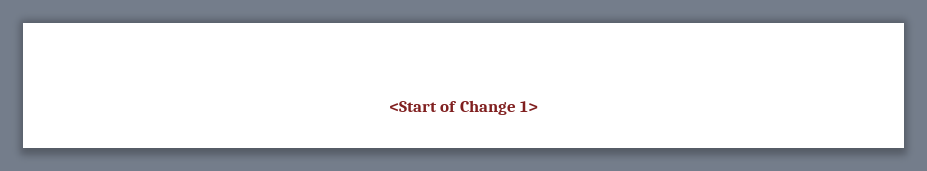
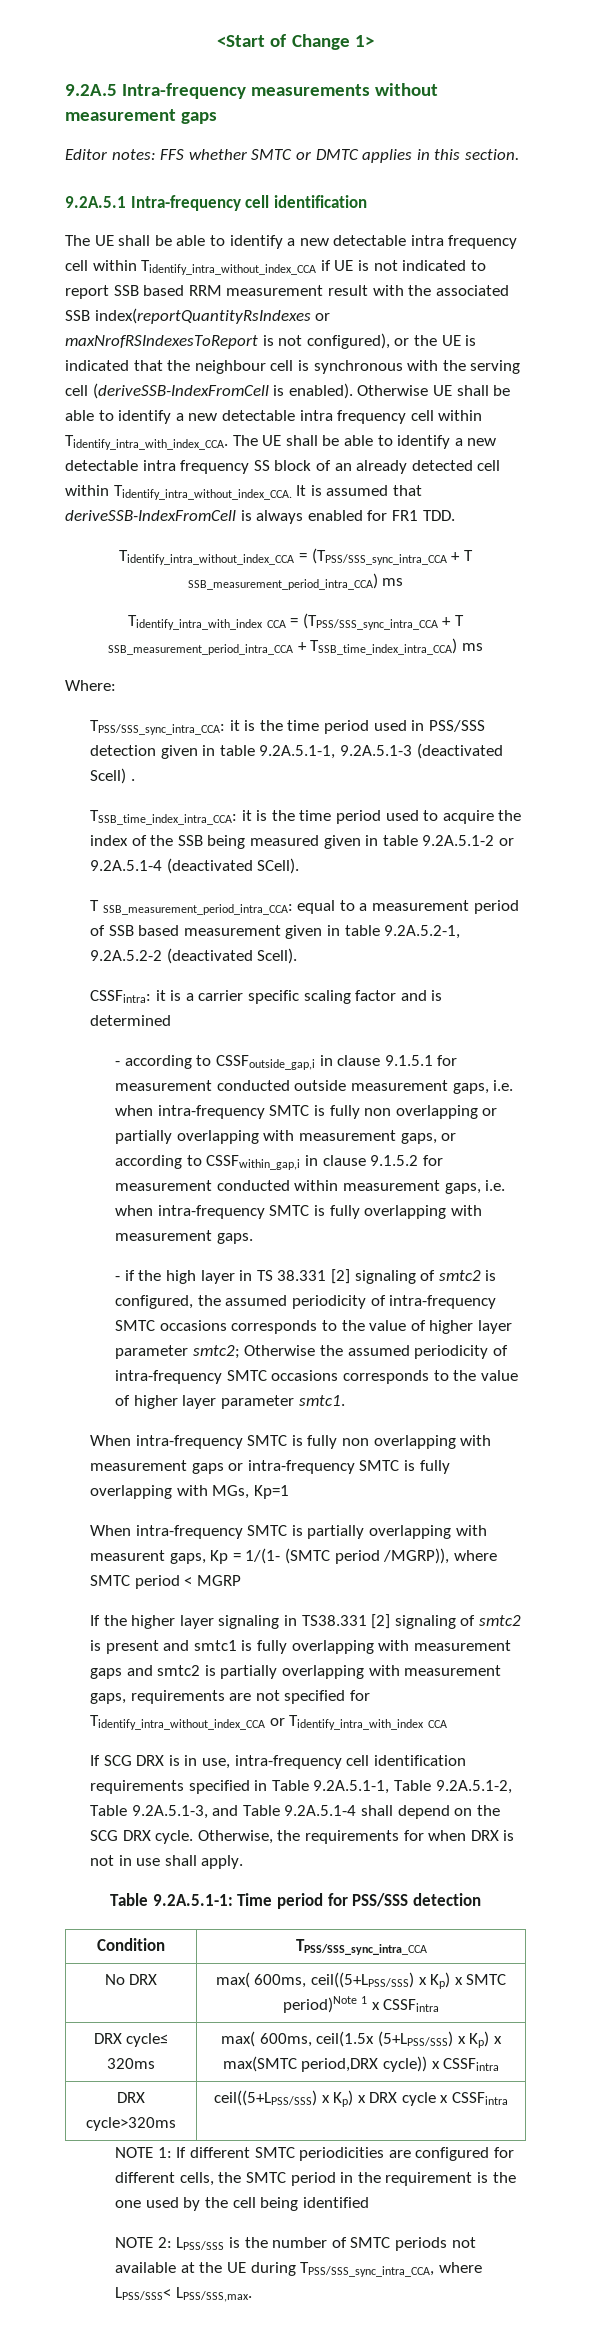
(539, 106) none -> [65,83,439,99] [65,109,218,124] [65,149,519,163] [65,195,367,211] [65,235,518,249] [65,260,486,275] [65,285,509,299] [65,308,331,324] [65,333,477,349] [65,360,521,374] [65,383,511,399] [65,410,483,424] [65,435,497,450] [65,460,501,474] [65,485,422,500] [65,510,455,524] [119,548,473,565] [187,573,404,590] [128,613,464,630] [108,638,483,655] [65,680,116,691] [90,720,485,735] [90,743,503,759] [90,768,135,784] [90,810,522,825] [90,835,515,849] [90,858,300,874] [90,900,519,915] [90,925,461,939] [90,948,298,964] [90,990,443,1004] [90,1015,172,1026] [115,1055,458,1070] [115,1080,514,1094] [115,1105,498,1119] [115,1130,457,1144] [115,1155,443,1170] [115,1180,506,1194] [115,1205,482,1219] [115,1230,253,1244] [115,1269,497,1284] [115,1295,497,1309] [115,1320,512,1334] [115,1345,508,1359] [115,1370,518,1384] [115,1395,345,1409] [90,1435,492,1449] [90,1460,450,1474] [90,1485,289,1499] [90,1525,487,1539] [90,1548,497,1564] [90,1575,241,1589] [90,1614,522,1629] [90,1640,511,1654] [90,1665,502,1679] [90,1690,371,1704] [90,1715,447,1730] [90,1755,466,1769] [90,1780,512,1794] [90,1805,500,1819] [90,1830,515,1844] [90,1855,244,1869] [110,1893,481,1909] [97,1938,165,1951] [295,1939,427,1955] [104,1974,158,1985] [215,1972,507,1989] [282,1996,440,2013] [93,2033,169,2047] [107,2058,155,2069] [221,2031,502,2048] [222,2056,500,2072] [117,2092,145,2103] [86,2117,176,2131] [213,2090,509,2107] [115,2147,514,2161] [115,2172,516,2186] [115,2197,369,2211] [115,2237,476,2251] [115,2262,482,2277] [115,2287,252,2302] // 9.2A.5 Intra-frequency measurements without measurement gaps // Editor notes: FFS whether SMTC or DMTC applies in this section. // 9.2A.5.1 Intra-frequency cell identification // The UE shall be able to identify a new detectable intra frequency cell within Tidentify_intra_without_index_CCA if UE is not indicated to report SSB based RRM measurement result with the associated SSB index(reportQuantityRsIndexes or maxNrofRSIndexesToReport is not configured), or the UE is indicated that the neighbour cell is synchronous with the serving cell (deriveSSB-IndexFromCell is enabled). Otherwise UE shall be able to identify a new detectable intra frequency cell within Tidentify_intra_with_index_CCA. The UE shall be able to identify a new detectable intra frequency SS block of an already detected cell within Tidentify_intra_without_index_CCA. It is assumed that deriveSSB-IndexFromCell is always enabled for FR1 TDD. // Tidentify_intra_without_index_CCA = (TPSS/SSS_sync_intra_CCA + T SSB_measurement_period_intra_CCA) ms // Tidentify_intra_with_index CCA = (TPSS/SSS_sync_intra_CCA + T SSB_measurement_period_intra_CCA + TSSB_time_index_intra_CCA) ms // Where: // TPSS/SSS_sync_intra_CCA: it is the time period used in PSS/SSS detection given in table 9.2A.5.1-1, 9.2A.5.1-3 (deactivated Scell) . // TSSB_time_index_intra_CCA: it is the time period used to acquire the index of the SSB being measured given in table 9.2A.5.1-2 or 9.2A.5.1-4 (deactivated SCell). // T SSB_measurement_period_intra_CCA: equal to a measurement period of SSB based measurement given in table 9.2A.5.2-1, 9.2A.5.2-2 (deactivated Scell). // CSSFintra: it is a carrier specific scaling factor and is determined // - according to CSSFoutside_gap,i in clause 9.1.5.1 for measurement conducted outside measurement gaps, i.e. when intra-frequency SMTC is fully non overlapping or partially overlapping with measurement gaps, or according to CSSFwithin_gap,i in clause 9.1.5.2 for measurement conducted within measurement gaps, i.e. when intra-frequency SMTC is fully overlapping with measurement gaps. // - if the high layer in TS 38.331 [2] signaling of smtc2 is configured, the assumed periodicity of intra-frequency SMTC occasions corresponds to the value of higher layer parameter smtc2; Otherwise the assumed periodicity of intra-frequency SMTC occasions corresponds to the value of higher layer parameter smtc1. // When intra-frequency SMTC is fully non overlapping with measurement gaps or intra-frequency SMTC is fully overlapping with MGs, Kp=1 // When intra-frequency SMTC is partially overlapping with measurent gaps, Kp = 1/(1- (SMTC period /MGRP)), where SMTC period < MGRP // If the higher layer signaling in TS38.331 [2] signaling of smtc2 is present and smtc1 is fully overlapping with measurement gaps and smtc2 is partially overlapping with measurement gaps, requirements are not specified for Tidentify_intra_without_index_CCA or Tidentify_intra_with_index CCA // If SCG DRX is in use, intra-frequency cell identification requirements specified in Table 9.2A.5.1-1, Table 9.2A.5.1-2, Table 9.2A.5.1-3, and Table 9.2A.5.1-4 shall depend on the SCG DRX cycle. Otherwise, the requirements for when DRX is not in use shall apply. // Table 9.2A.5.1-1: Time period for PSS/SSS detection // Condition | TPSS/SSS_sync_intra_CCA // No DRX | max( 600ms, ceil((5+LPSS/SSS) x Kp) x SMTC period)Note 1 x CSSFintra // DRX cycle≤ 320ms | max( 600ms, ceil(1.5x (5+LPSS/SSS) x Kp) x max(SMTC period,DRX cycle)) x CSSFintra // DRX cycle>320ms | ceil((5+LPSS/SSS) x Kp) x DRX cycle x CSSFintra // NOTE 1: If different SMTC periodicities are configured for different cells, the SMTC period in the requirement is the one used by the cell being identified // NOTE 2: LPSS/SSS is the number of SMTC periods not available at the UE during TPSS/SSS_sync_intra_CCA, where LPSS/SSS< LPSS/SSS,max.

